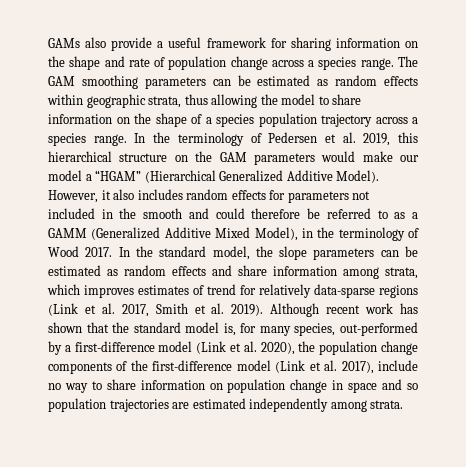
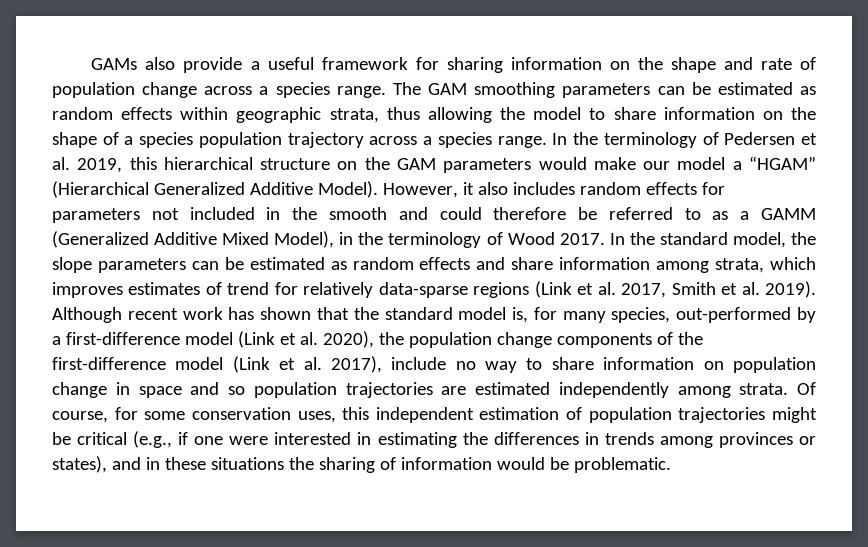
(404, 404) none -> [797,382,816,395] [52,407,817,423] [52,431,817,448] [52,456,671,473] Of course, for some conservation uses, this independent estimation of population trajectories might be critical (e.g., if one were interested in estimating the differences in trends among provinces or states), and in these situations the sharing of information would be problematic.

